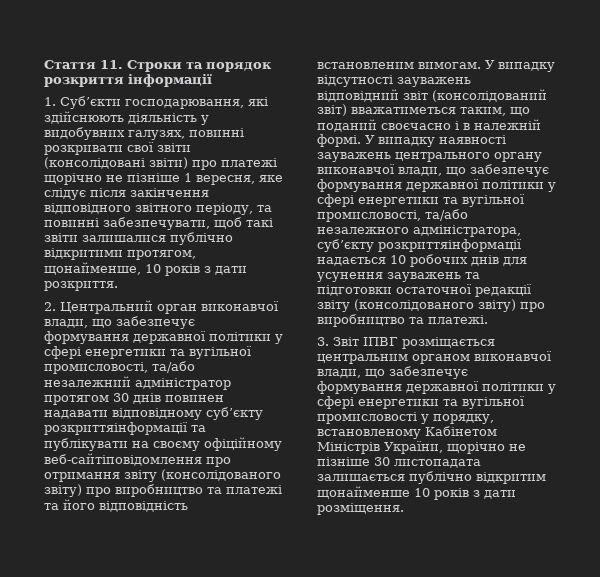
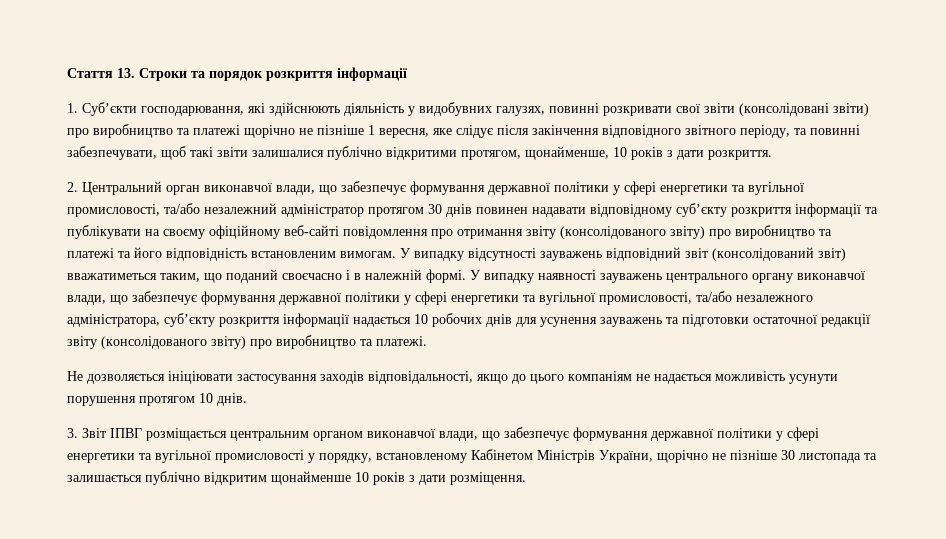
[100,60,123,69] 11. -> [117,68,135,78] 13.
(217, 165) none -> [93,124,190,138] виробництво та
[44,422,188,435] розкриттяінформації -> [731,203,861,217] розкриття інформації
[44,453,202,466] веб-сайтіповідомлення -> [284,225,428,239] веб-сайті повідомлення
[378,239,522,252] розкриттяінформації -> [219,313,349,327] розкриття інформації
(488, 319) none -> [67,371,838,384] [67,393,247,406] // Не дозволяється ініціювати застосування заходів відповідальності, якщо до цього компаніям не надається можливість усунути порушення протягом 10 днів.
[394,459,481,468] листопадата -> [799,453,877,463] листопада та

